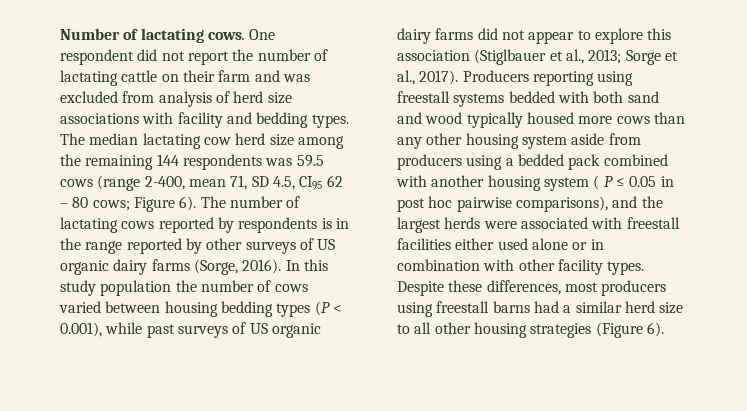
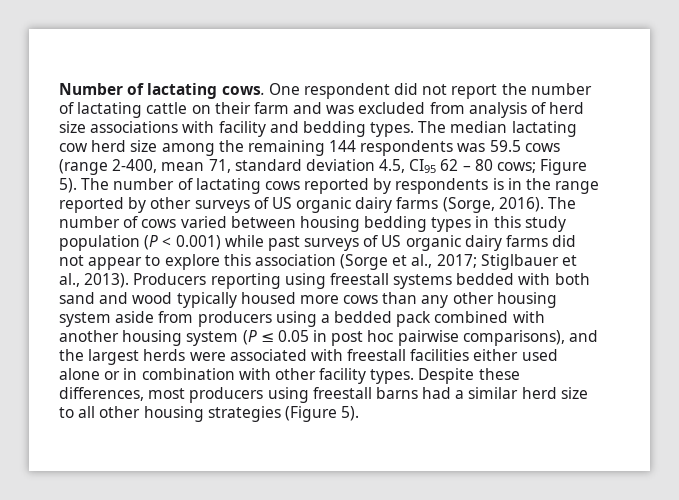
[251,176,269,187] SD -> [234,159,375,171] standard deviation
[179,196,197,211] 6). -> [59,178,77,193] 5).
[285,259,328,271] [60,280,197,296] In this study population the -> [548,197,577,209] The
(311, 310) none -> [475,216,566,232] [59,235,140,251] in this study population
[60,322,102,337] 0.001), -> [175,235,221,250] 0.001)
[474,49,678,65] [397,70,459,85] (Stiglbauer et al., 2013; Sorge et al., 2017). -> [340,254,578,270] [59,273,130,288] (Sorge et al., 2017; Stiglbauer et al., 2013).
[593,175,613,190] ( P -> [242,330,257,345] (P
[646,322,664,337] 6). -> [341,406,360,421] 5).

